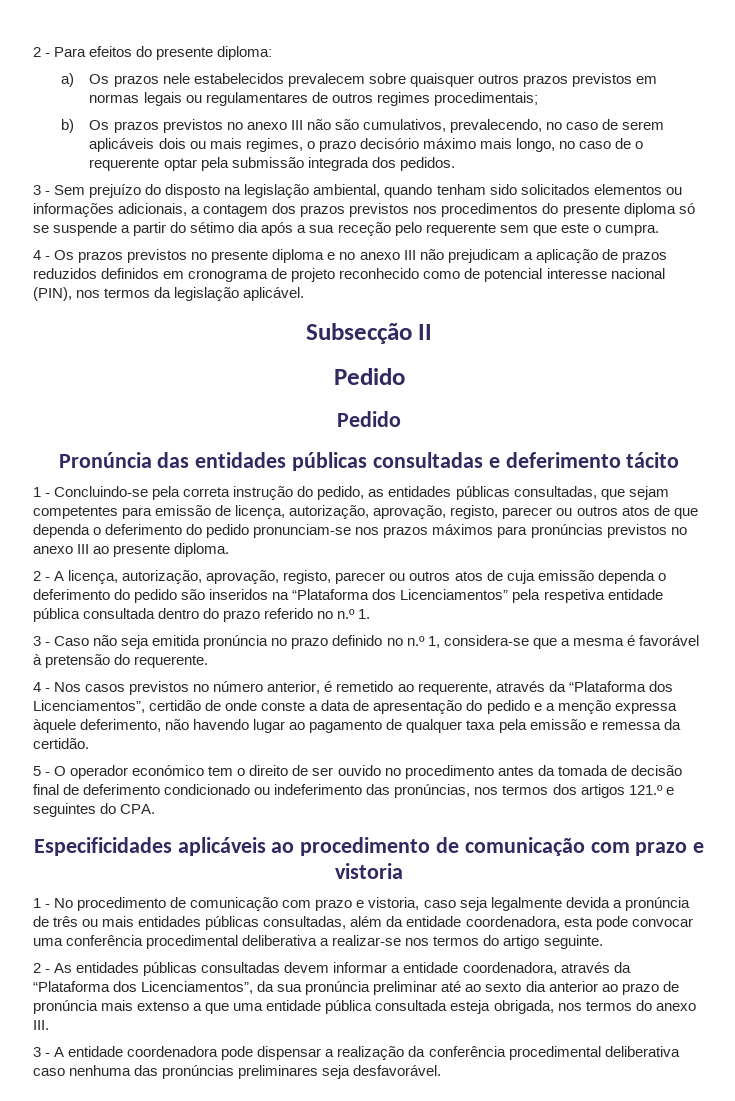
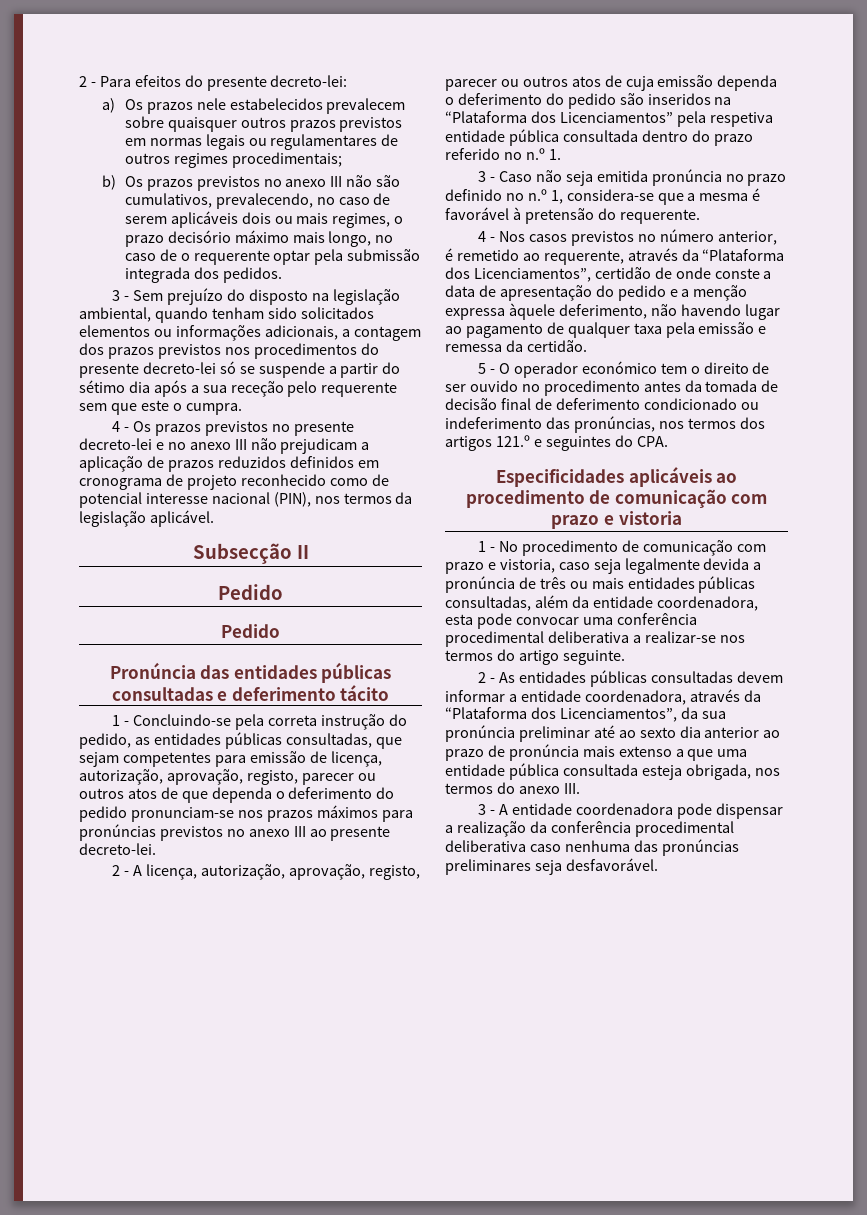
[217,46,273,60] diploma: -> [270,75,348,87] decreto-lei:
[623,203,676,217] diploma -> [142,362,216,374] decreto-lei
[272,249,325,263] diploma -> [79,438,152,450] decreto-lei
[174,543,230,557] diploma. -> [79,843,156,855] decreto-lei.

